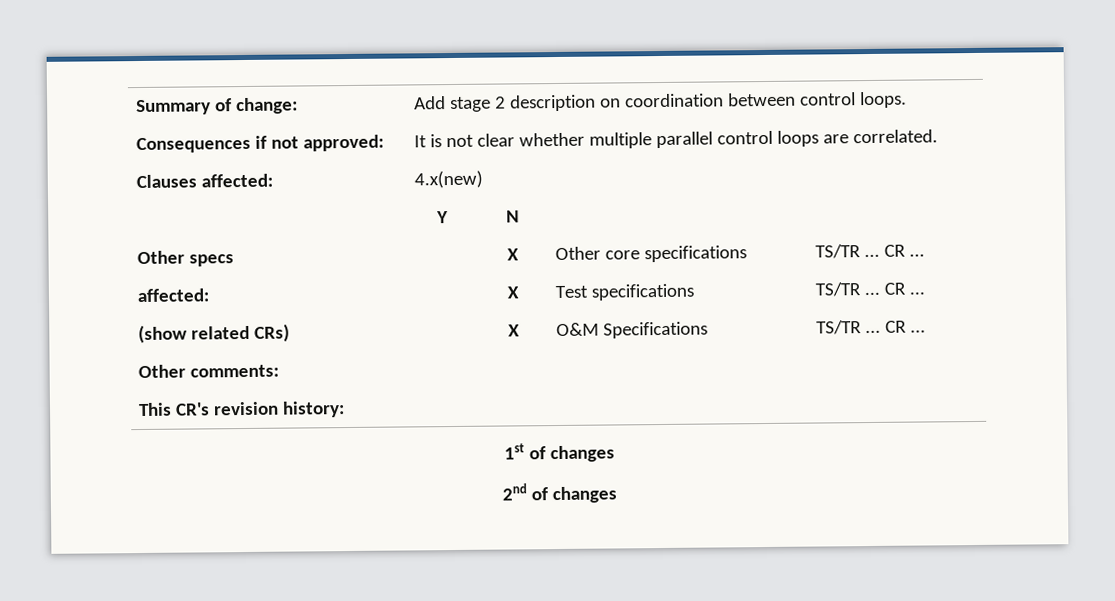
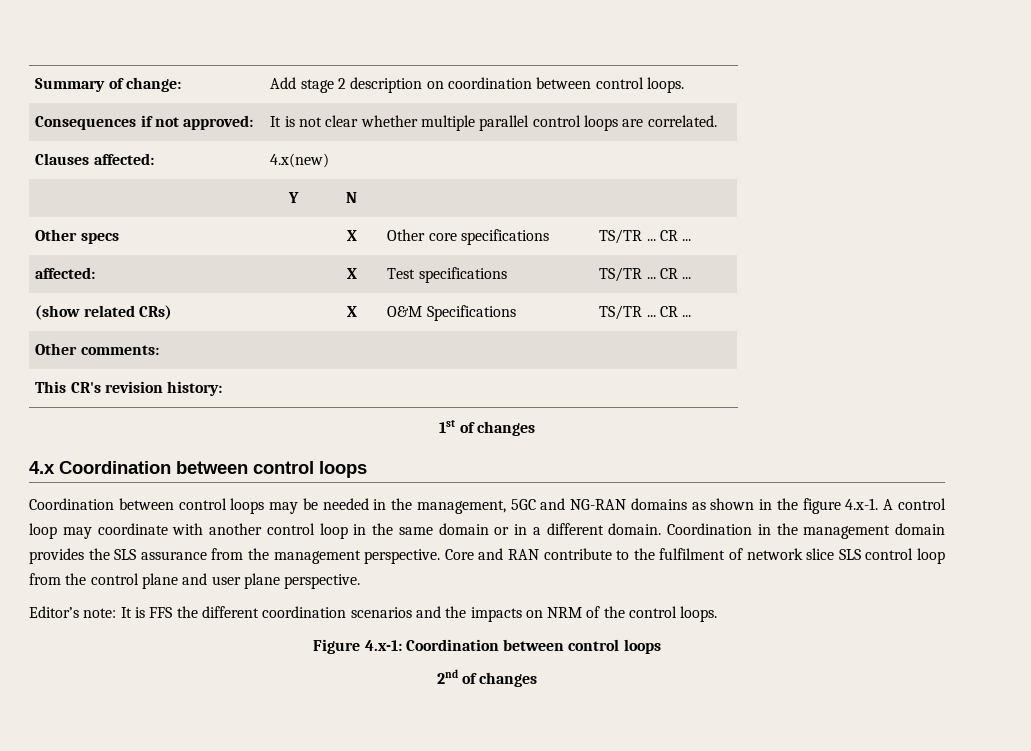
(615, 454) none -> [29,461,367,478] [29,498,947,514] [29,523,945,539] [29,548,946,564] [29,573,361,589] [29,606,718,622] [313,639,661,654] // 4.x Coordination between control loops // Coordination between control loops may be needed in the management, 5GC and NG-RAN domains as shown in the figure 4.x-1. A control loop may coordinate with another control loop in the same domain or in a different domain. Coordination in the management domain provides the SLS assurance from the management perspective. Core and RAN contribute to the fulfilment of network slice SLS control loop from the control plane and user plane perspective. // Editor’s note: It is FFS the different coordination scenarios and the impacts on NRM of the control loops. // Figure 4.x-1: Coordination between control loops

